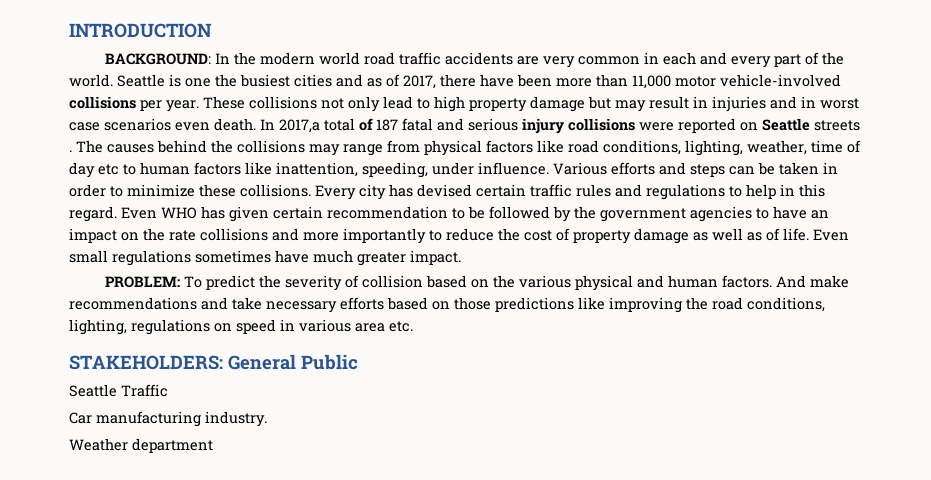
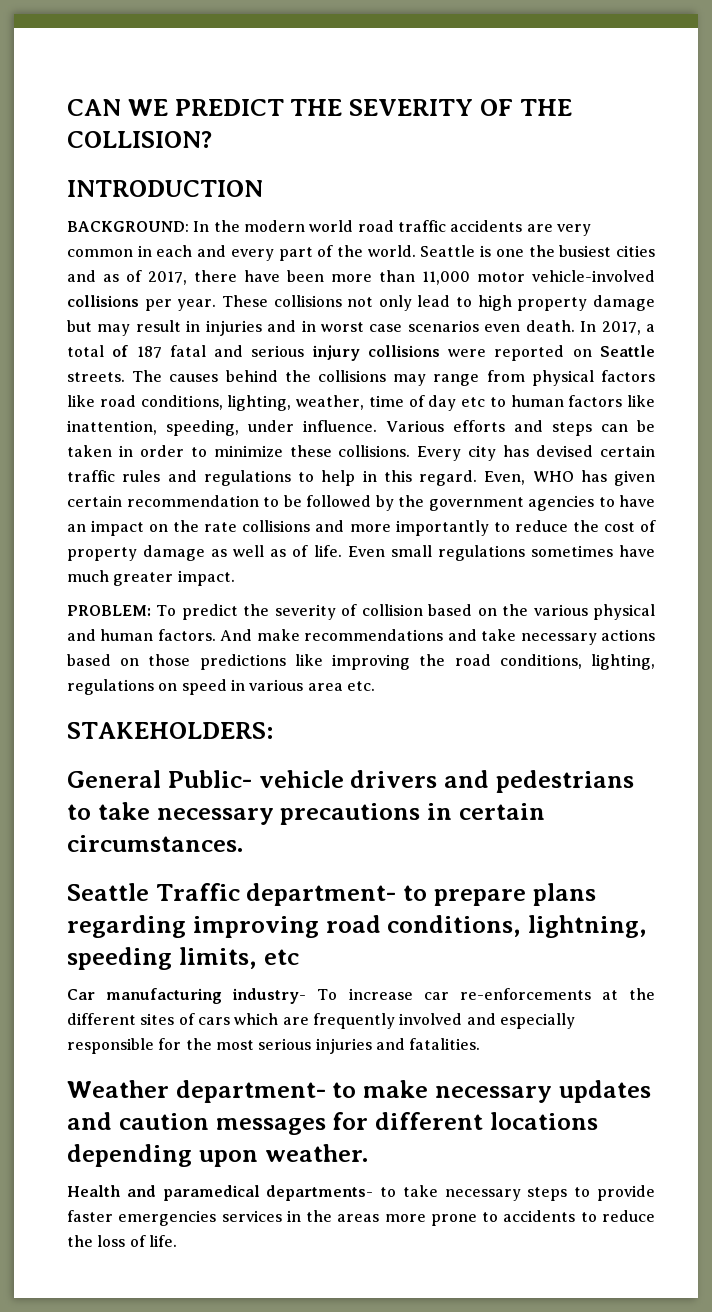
(69, 30) none -> [67,99,572,116] [67,131,212,148] CAN WE PREDICT THE SEVERITY OF THE COLLISION? //
[279,119,320,133] 2017,a -> [601,321,655,335] 2017, a
[814,120,860,131] [69,150,72,152] streets . -> [67,372,125,382] streets.
[121,207,157,219] Even -> [484,471,526,485] Even,
[340,297,384,310] efforts -> [601,629,656,641] actions
[228,354,358,370] [69,384,168,397] [69,411,267,427] [69,438,213,453] General Public // Seattle Traffic // Car manufacturing industry. // Weather department -> [67,770,634,793] [67,802,545,825] [67,835,243,852] [67,883,596,906] [67,915,647,938] [67,947,299,970] [67,988,655,1004] [67,1013,575,1029] [67,1038,481,1054] [67,1080,651,1103] [67,1112,598,1135] [67,1144,369,1167] [67,1185,655,1201] [67,1210,655,1226] [67,1235,177,1247] // General Public- vehicle drivers and pedestrians to take necessary precautions in certain circumstances. // Seattle Traffic department- to prepare plans regarding improving road conditions, lightning, speeding limits, etc // Car manufacturing industry- To increase car re-enforcements at the different sites of cars which are frequently involved and especially responsible for the most serious injuries and fatalities. // Weather department- to make necessary updates and caution messages for different locations depending upon weather. // Health and paramedical departments- to take necessary steps to provide faster emergencies services in the areas more prone to accidents to reduce the loss of life.

